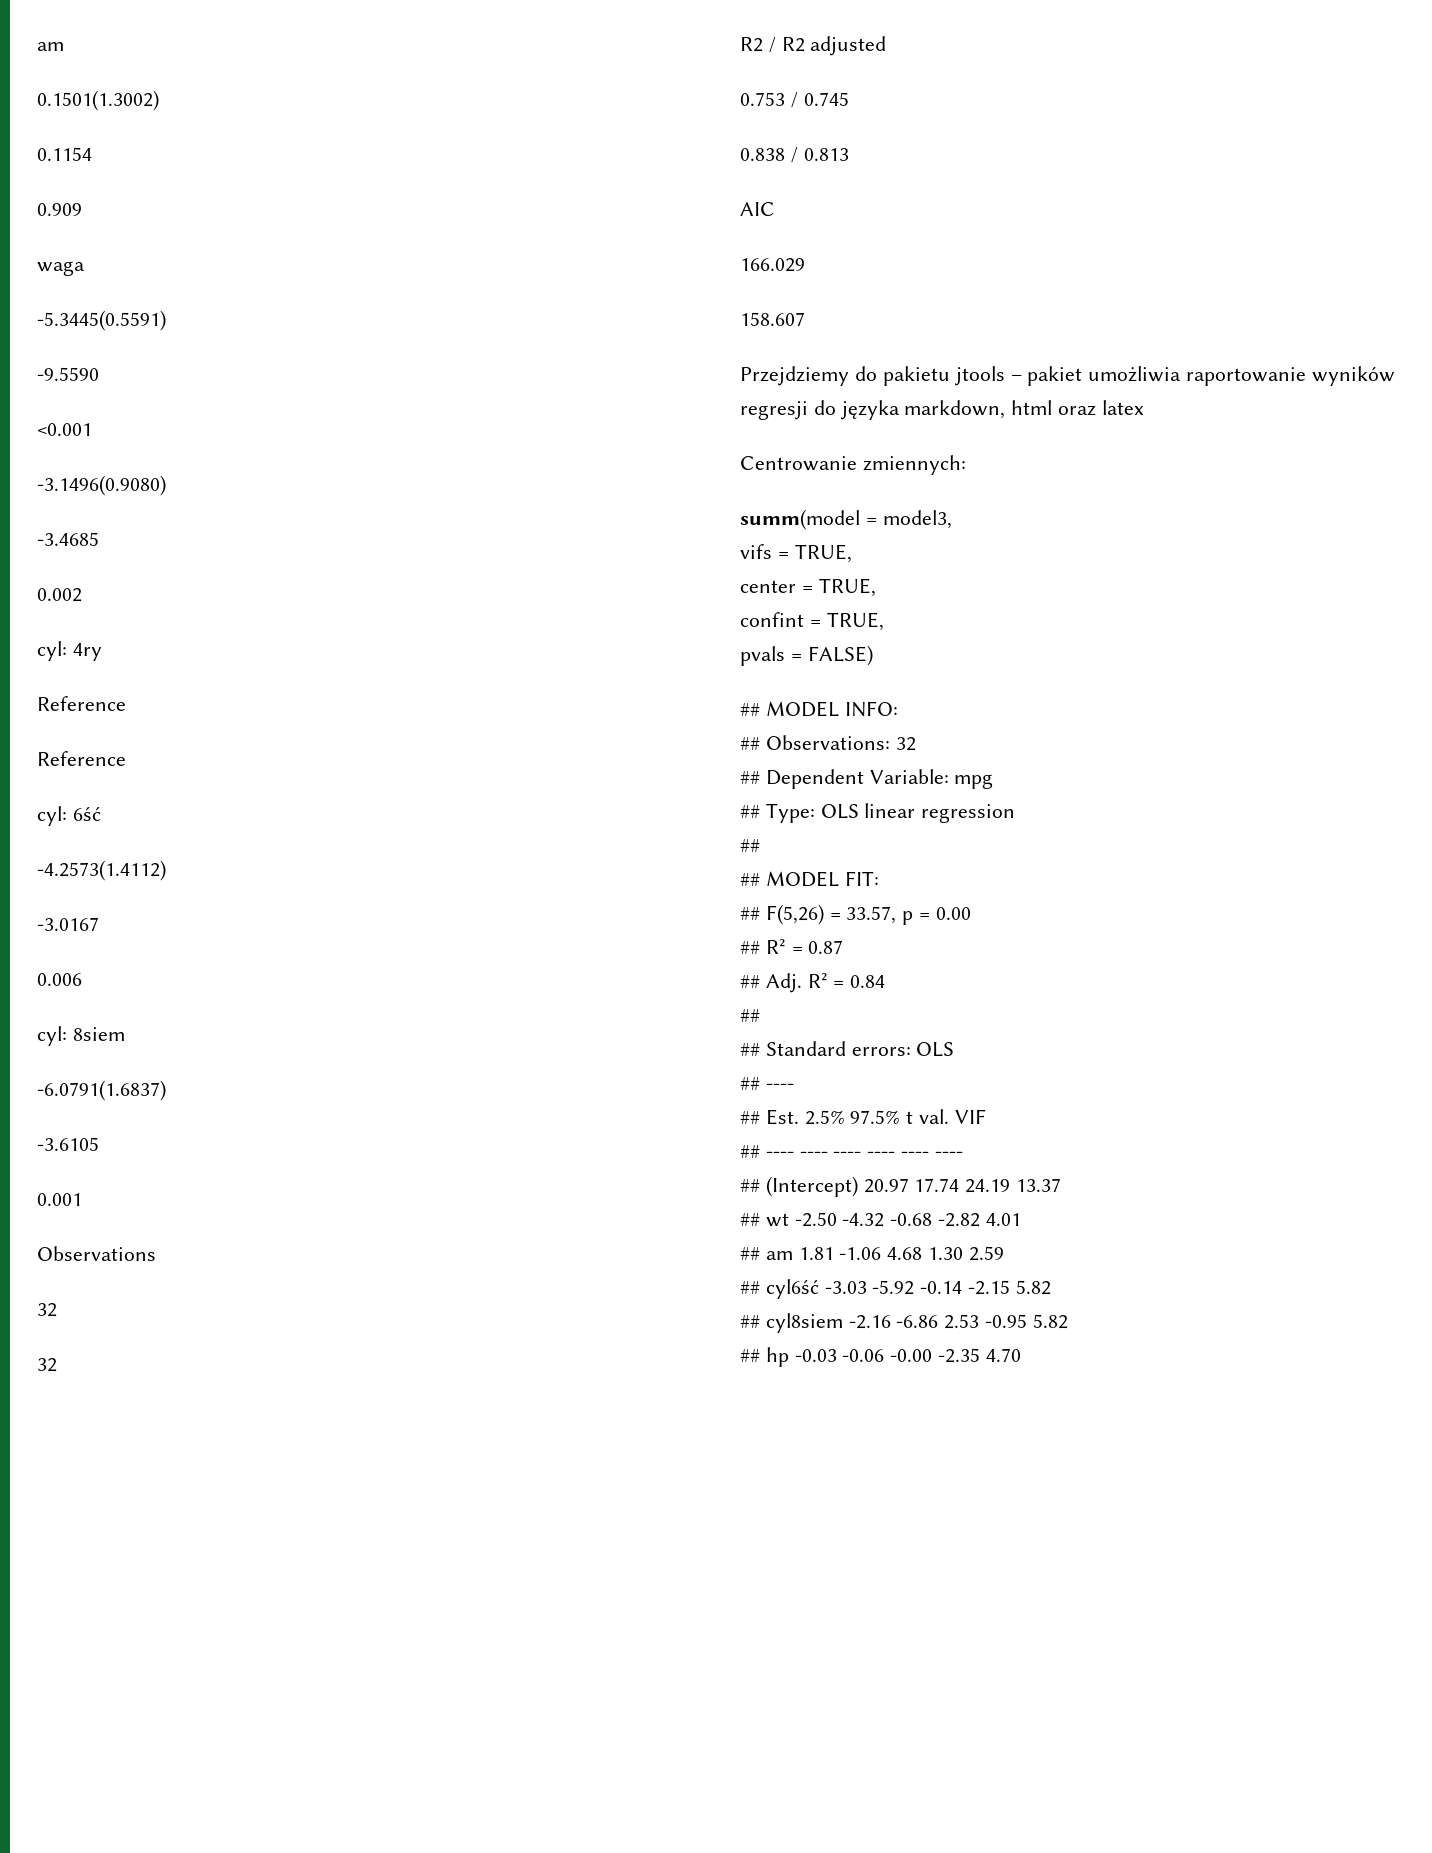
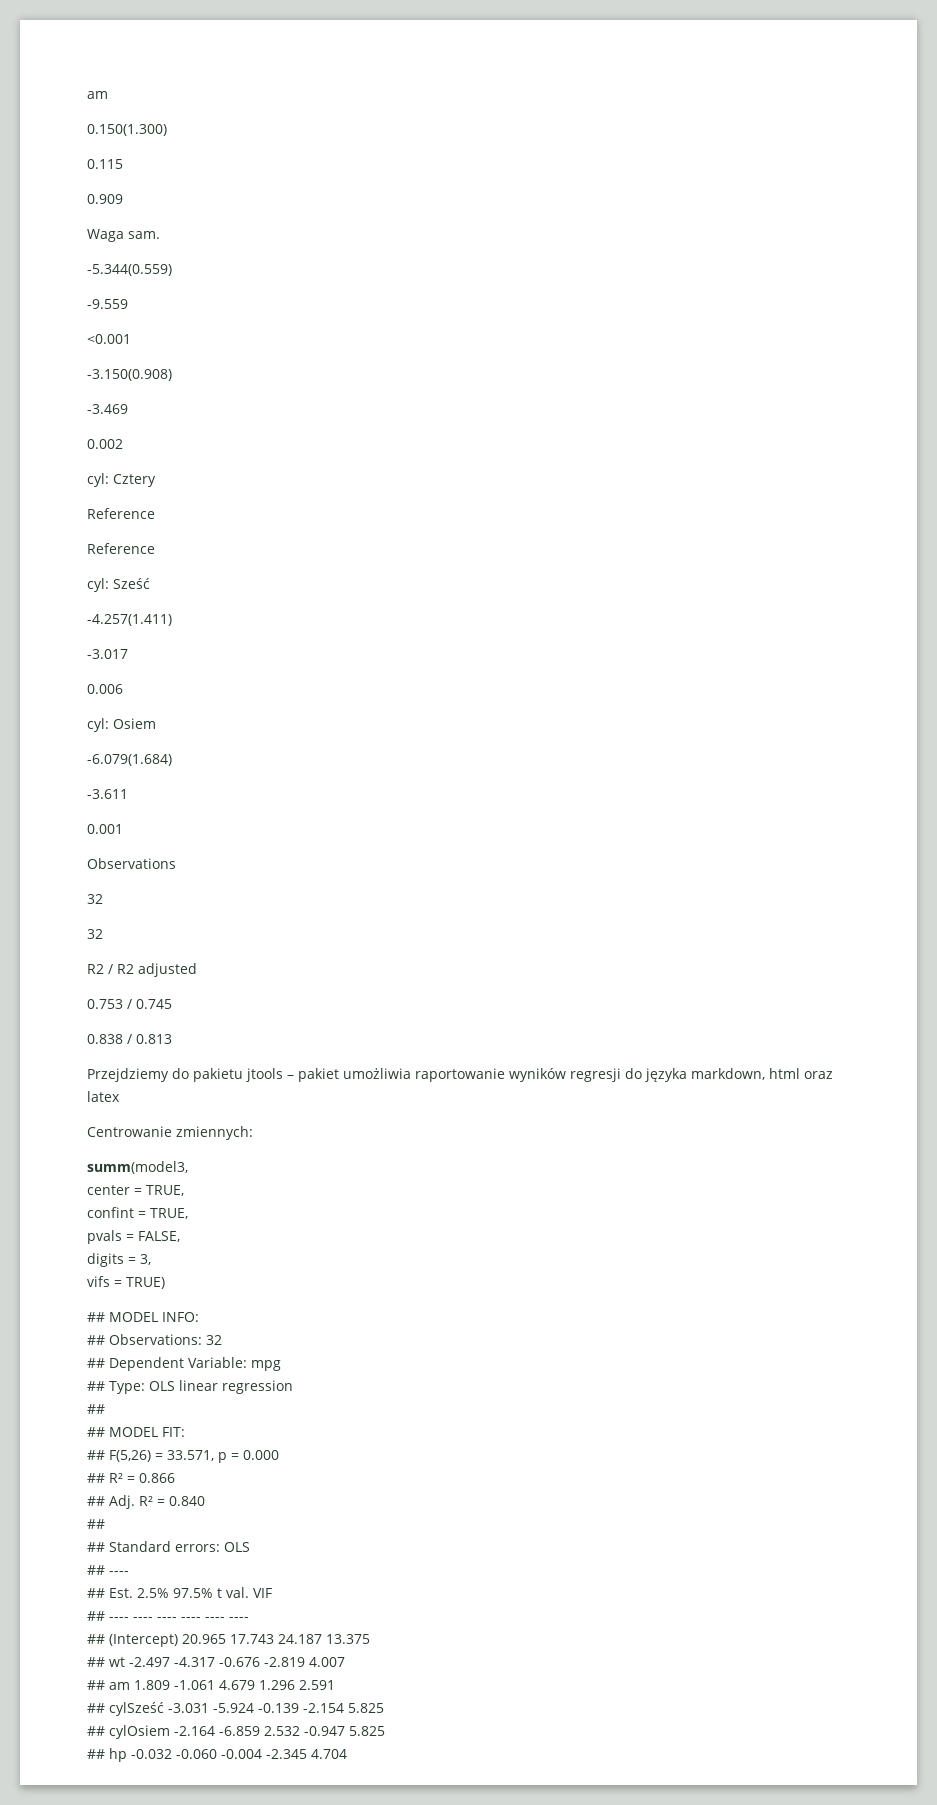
[37,90,159,111] [37,147,92,161] 0.1501(1.3002) // 0.1154 -> [87,124,167,136] [87,159,123,169] 0.150(1.300) // 0.115
[37,261,85,276] [37,310,166,331] [37,367,99,381] waga // -5.3445(0.5591) // -9.5590 -> [87,229,160,242] [87,264,172,276] [87,299,128,309] Waga sam. // -5.344(0.559) // -9.559
[37,475,166,496] [37,532,99,546] -3.1496(0.9080) // -3.4685 -> [87,369,172,381] [87,404,128,414] -3.150(0.908) // -3.469
[72,643,102,661] 4ry -> [113,474,156,487] Cztery
[72,806,101,821] [37,860,166,881] [37,917,99,931] 6ść // -4.2573(1.4112) // -3.0167 -> [113,578,150,589] [87,614,172,626] [87,649,128,659] Sześć // -4.257(1.411) // -3.017
[72,1027,125,1041] [37,1080,166,1101] [37,1137,99,1151] 8siem // -6.0791(1.6837) // -3.6105 -> [113,718,156,729] [87,754,172,766] [87,789,128,799] Osiem // -6.079(1.684) // -3.611
[740,202,775,216] [740,258,805,272] [740,312,805,326] // AIC // 166.029 // 158.607 -> (172, 1039) none
[740,509,952,530] [740,544,852,563] summ(model = model3, // vifs = TRUE, -> [87,1161,188,1174] summ(model3,
[807,645,873,666] FALSE) -> [138,1231,180,1242] [87,1253,151,1267] [87,1276,165,1289] FALSE, // digits = 3, // vifs = TRUE)
[846,906,897,924] 33.57, -> [167,1450,214,1461] 33.571,
[935,907,971,920] 0.00 -> [243,1450,279,1460] 0.000
[808,940,844,954] 0.87 -> [139,1473,175,1483] 0.866
[850,975,886,988] 0.84 -> [169,1496,205,1506] 0.840
[863,1178,1062,1193] [740,1212,1021,1227] [740,1246,1004,1261] [740,1279,1051,1299] [740,1313,1068,1333] [740,1347,1021,1367] 20.97 17.74 24.19 13.37 // ## wt -2.50 -4.32 -0.68 -2.82 4.01 // ## am 1.81 -1.06 4.68 1.30 2.59 // ## cyl6ść -3.03 -5.92 -0.14 -2.15 5.82 // ## cyl8siem -2.16 -6.86 2.53 -0.95 5.82 // ## hp -0.03 -0.06 -0.00 -2.35 4.70 -> [182,1634,370,1644] [87,1657,345,1667] [87,1680,335,1690] [87,1702,384,1716] [87,1725,385,1739] [87,1748,347,1762] 20.965 17.743 24.187 13.375 // ## wt -2.497 -4.317 -0.676 -2.819 4.007 // ## am 1.809 -1.061 4.679 1.296 2.591 // ## cylSześć -3.031 -5.924 -0.139 -2.154 5.825 // ## cylOsiem -2.164 -6.859 2.532 -0.947 5.825 // ## hp -0.032 -0.060 -0.004 -2.345 4.704

